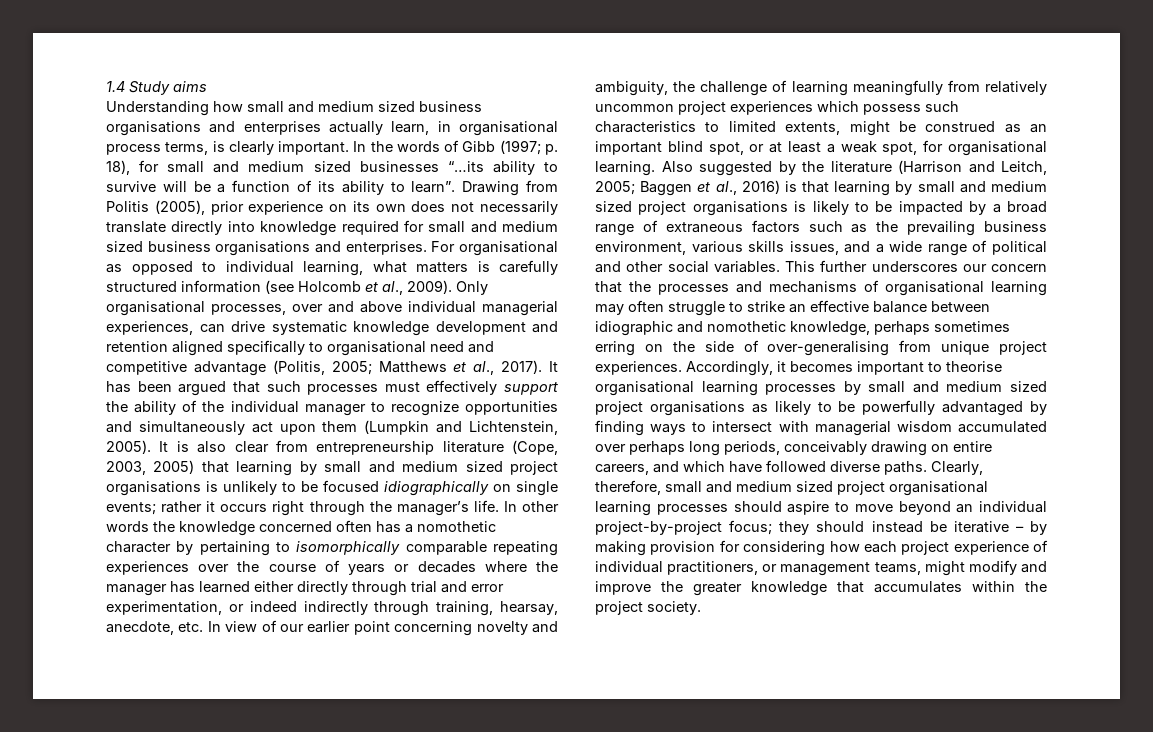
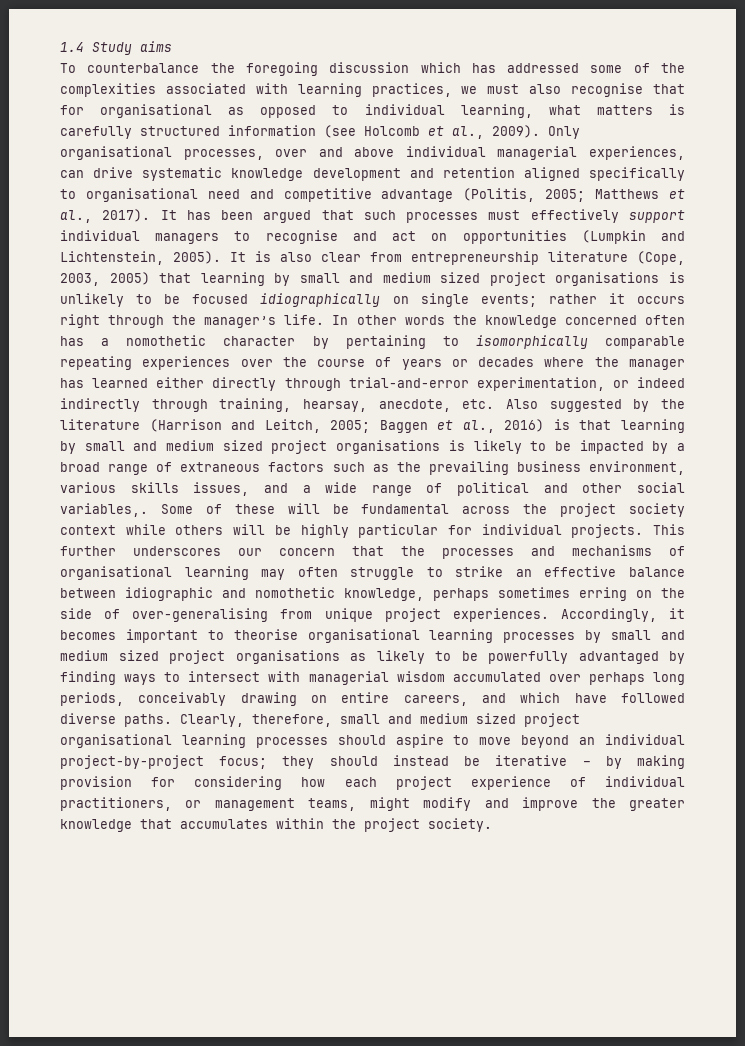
[106,101,482,116] [106,121,558,136] [106,140,558,155] [106,160,558,175] [106,180,558,196] [106,200,558,215] [106,220,558,236] [106,241,456,256] Understanding how small and medium sized business organisations and enterprises actually learn, in organisational process terms, is clearly important. In the words of Gibb (1997; p. 18), for small and medium sized businesses “…its ability to survive will be a function of its ability to learn”. Drawing from Politis (2005), prior experience on its own does not necessarily translate directly into knowledge required for small and medium sized business organisations and enterprises. For -> [60,62,685,76] [60,83,686,97] [60,105,84,115] To counterbalance the foregoing discussion which has addressed some of the complexities associated with learning practices, we must also recognise that for
[106,400,558,416] [106,421,358,435] the ability of the individual manager to recognize opportunities and simultaneously act upon them -> [60,230,567,244] individual managers to recognise and act on opportunities
[411,581,504,593] trial and error -> [348,377,469,388] trial-and-error
[207,620,558,636] [595,80,1047,96] [595,101,959,115] [595,121,1047,136] [595,140,1047,156] [595,161,655,176] In view of our earlier point concerning novelty and ambiguity, the challenge of learning meaningfully from relatively uncommon project experiences which possess such characteristics to limited extents, might be construed as an important blind spot, or at least a weak spot, for organisational learning. -> (495, 404) none
[713,261,780,273] variables. -> [60,503,685,517] [60,524,644,538] variables,. Some of these will be fundamental across the project society context while others will be highly particular for individual projects.

